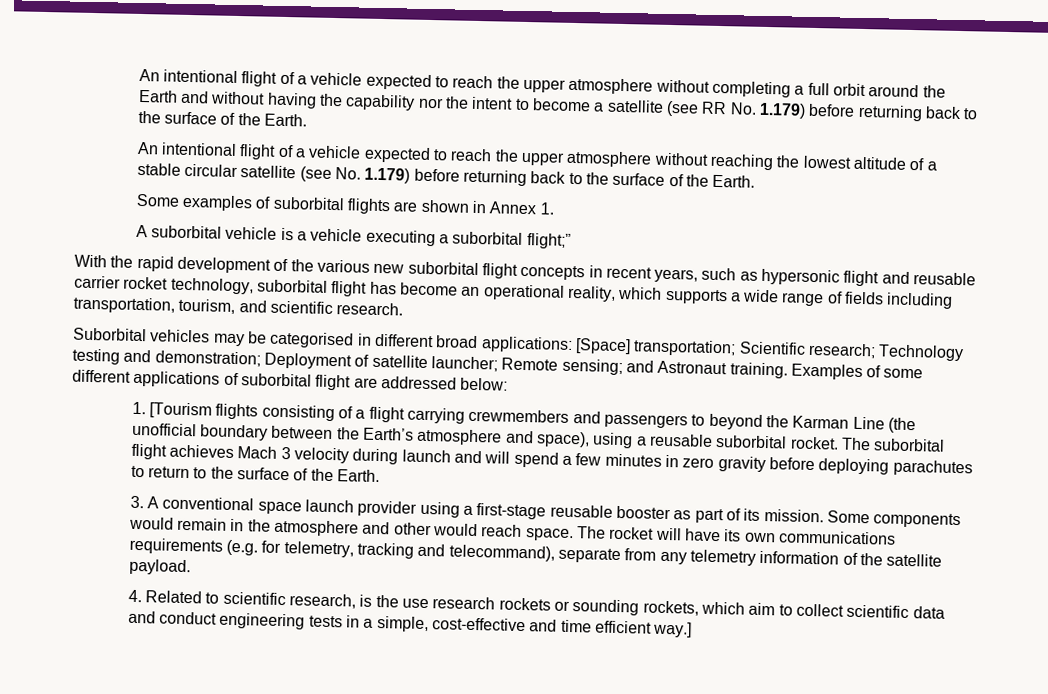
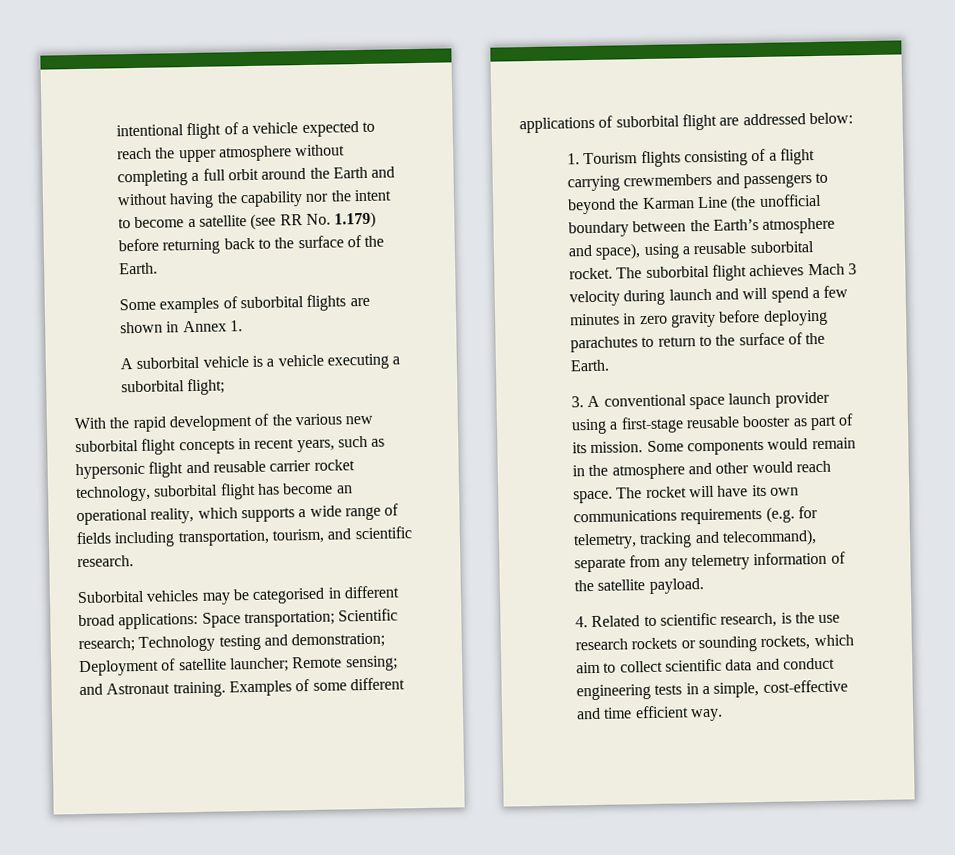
[138,68,160,82] An -> (115, 130) none
[136,141,937,171] [136,162,756,188] // An intentional flight of a vehicle expected to reach the upper atmosphere without reaching the lowest altitude of a stable circular satellite (see No. 1.179) before returning back to the surface of the Earth. -> (158, 268) none
[526,233,571,249] flight;” -> [187,378,226,396] flight;
[574,338,631,355] [Space] -> [201,612,241,628] Space
[149,402,213,419] [Tourism -> [583,152,639,165] Tourism
[653,621,693,638] way.] -> [690,708,723,722] way.

